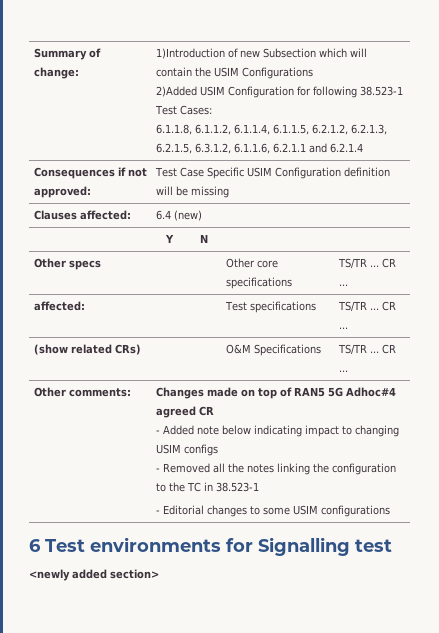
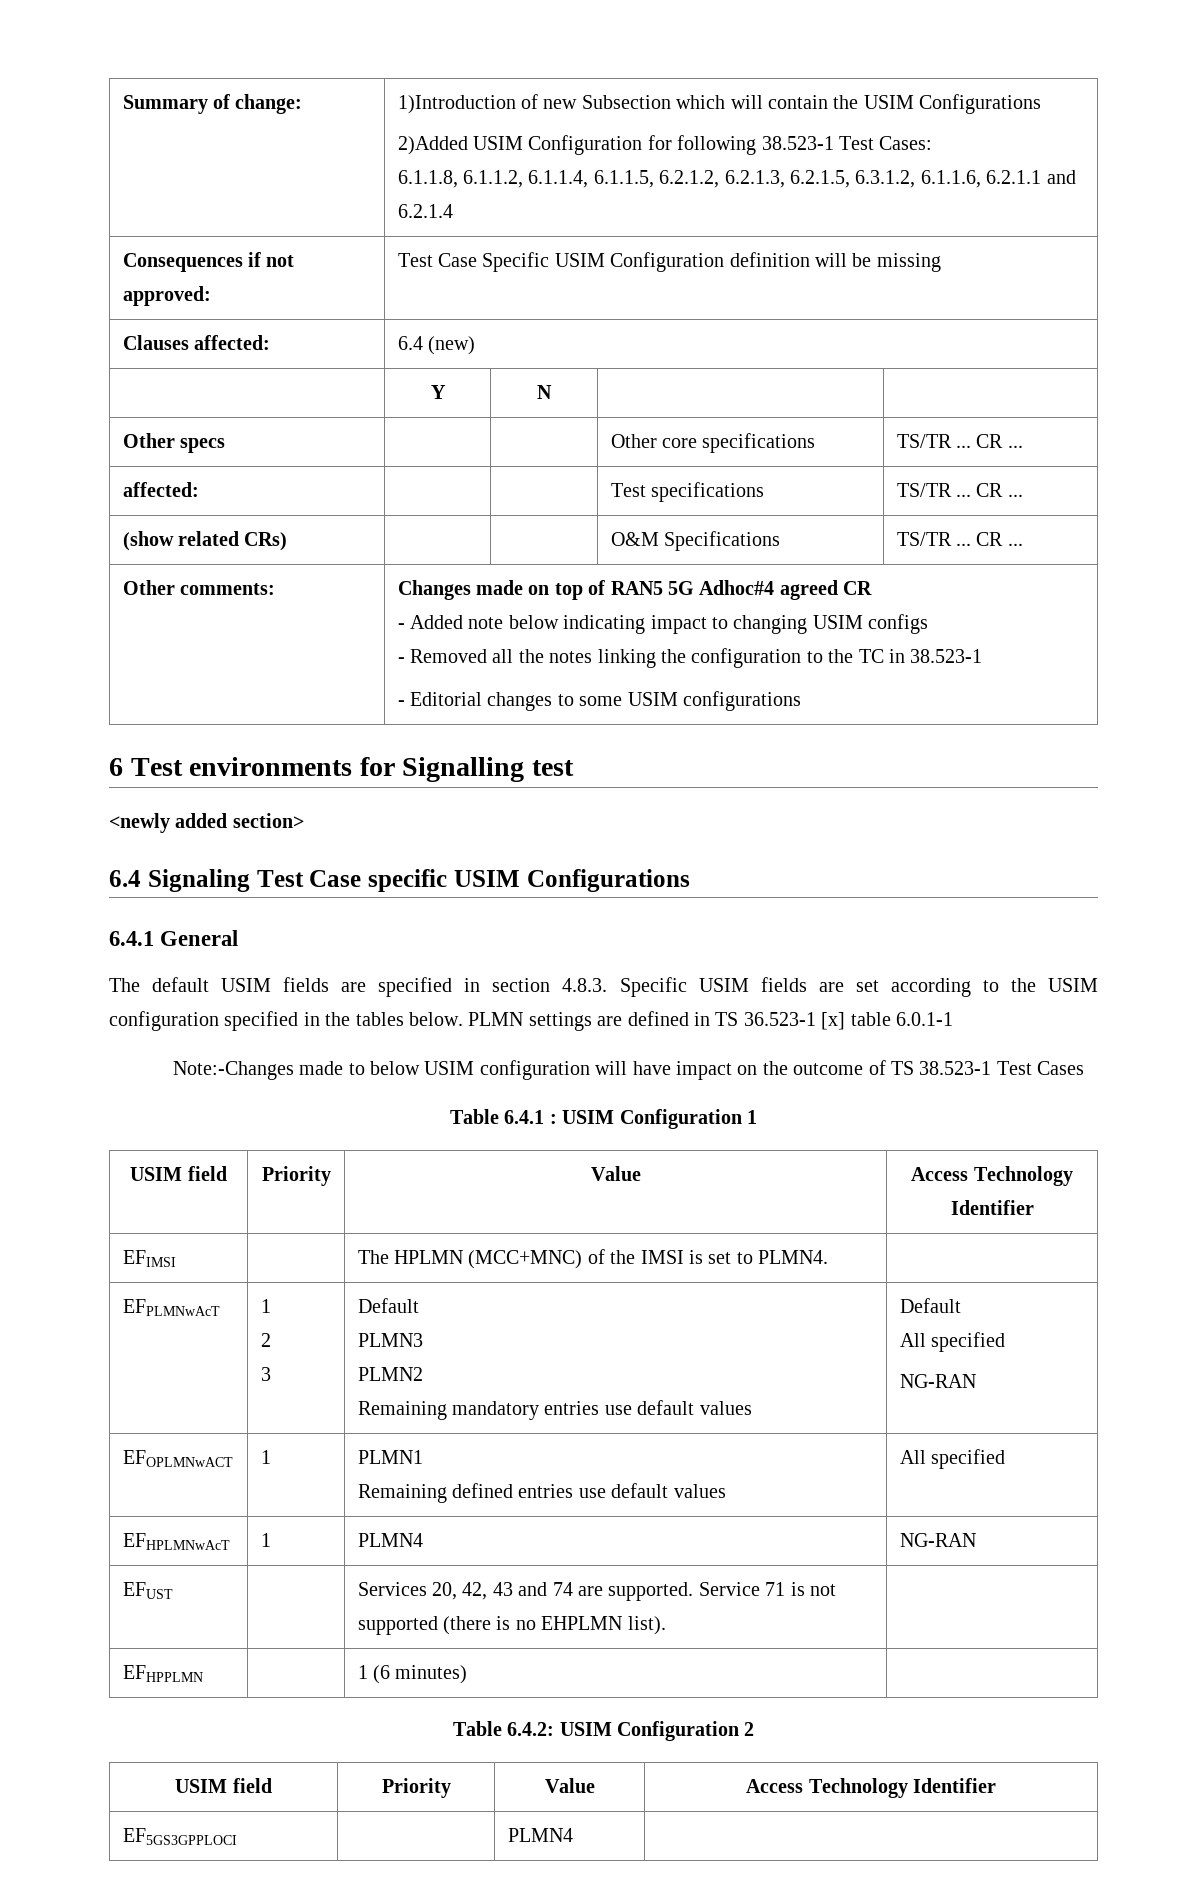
(159, 574) none -> [109,869,690,892] [109,930,239,946] [109,977,1098,997] [109,1011,953,1031] [172,1060,1085,1080] [450,1109,757,1129] [130,1166,227,1181] [261,1166,331,1186] [590,1166,641,1181] [911,1166,1073,1186] [950,1200,1034,1215] [122,1250,176,1267] [357,1249,829,1269] [122,1299,220,1316] [260,1299,271,1313] [260,1333,271,1347] [260,1367,271,1381] [357,1298,419,1313] [357,1333,423,1347] [357,1367,423,1381] [357,1400,752,1420] [899,1298,961,1313] [899,1332,1006,1352] [899,1374,976,1388] [122,1450,233,1467] [260,1450,271,1464] [357,1450,423,1464] [357,1483,726,1503] [899,1449,1006,1469] [122,1533,230,1550] [260,1533,271,1547] [357,1533,423,1547] [899,1533,976,1547] [122,1582,173,1599] [357,1582,837,1601] [357,1616,666,1635] [122,1665,203,1682] [357,1665,468,1684] [452,1721,755,1741] [175,1778,272,1793] [381,1778,451,1798] [544,1778,595,1793] [746,1778,996,1798] [122,1828,237,1845] [507,1828,573,1842] // 6.4 Signaling Test Case specific USIM Configurations // 6.4.1 General // The default USIM fields are specified in section 4.8.3. Specific USIM fields are set according to the USIM configuration specified in the tables below. PLMN settings are defined in TS 36.523-1 [x] table 6.0.1-1 // Note:-Changes made to below USIM configuration will have impact on the outcome of TS 38.523-1 Test Cases // Table 6.4.1 : USIM Configuration 1 // USIM field | Priority | Value | Access Technology Identifier // EFIMSI | | The HPLMN (MCC+MNC) of the IMSI is set to PLMN4. | // EFPLMNwAcT | 1 // 2 // 3 | Default // PLMN3 // PLMN2 // Remaining mandatory entries use default values | Default // All specified // NG-RAN // EFOPLMNwACT | 1 | PLMN1 // Remaining defined entries use default values | All specified // EFHPLMNwAcT | 1 | PLMN4 | NG-RAN // EFUST | | Services 20, 42, 43 and 74 are supported. Service 71 is not supported (there is no EHPLMN list). | // EFHPPLMN | | 1 (6 minutes) | // Table 6.4.2: USIM Configuration 2 // USIM field | Priority | Value | Access Technology Identifier // EF5GS3GPPLOCI | | PLMN4 |

